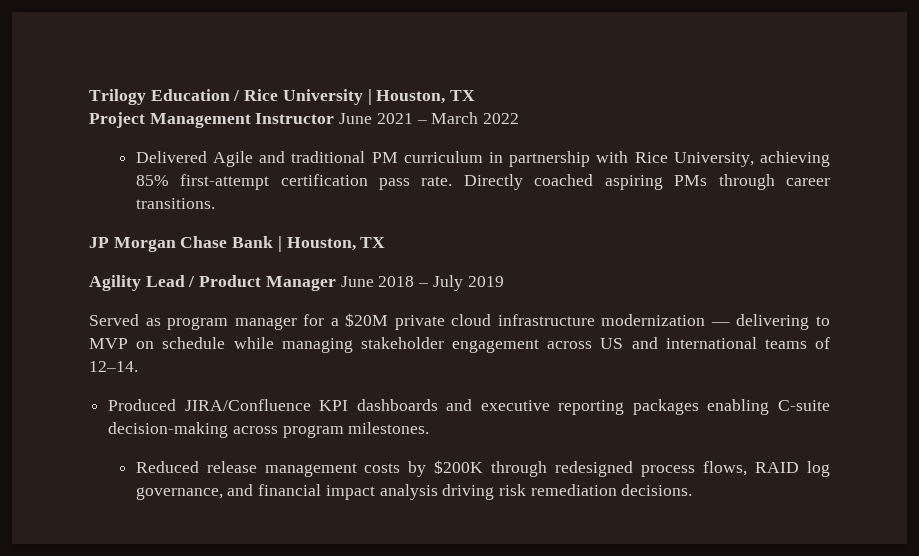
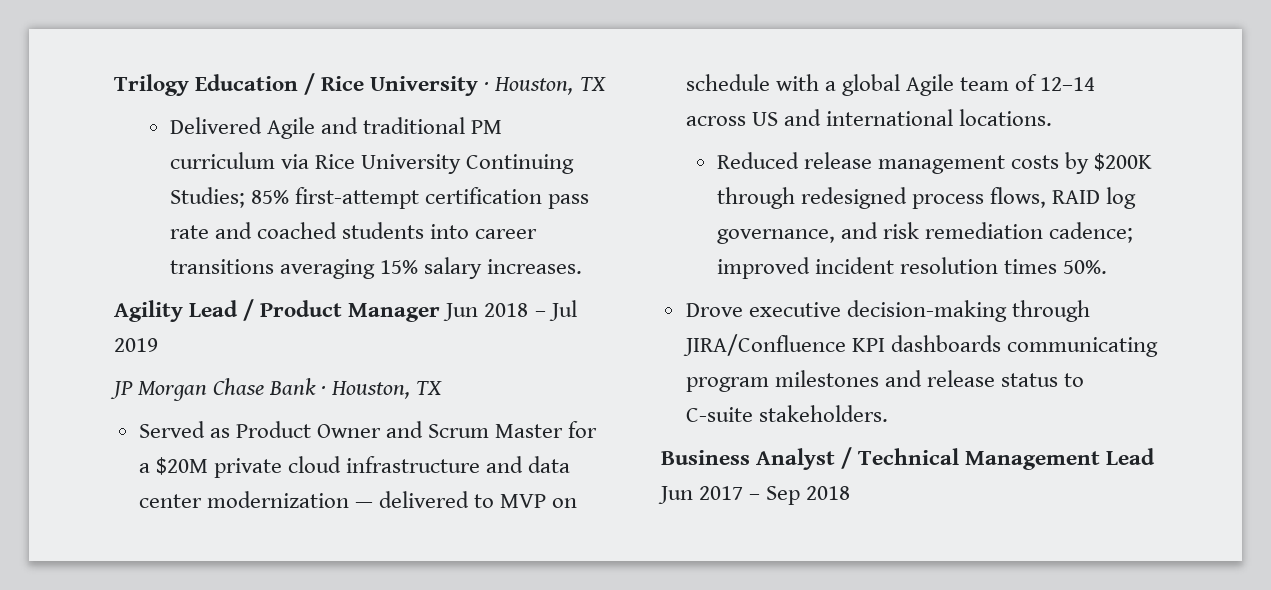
[367,89,476,105] [89,112,520,128] | Houston, TX // Project Management Instructor June 2021 – March 2022 -> [484,77,606,95] · Houston, TX
[488,151,830,167] [135,174,830,190] [135,198,215,209] [89,236,386,252] in partnership with Rice University, achieving 85% first-attempt certification pass rate. Directly coached aspiring PMs through career transitions. // JP Morgan Chase Bank | Houston, TX -> [280,154,575,174] [169,187,590,209] [169,222,538,239] [169,257,583,279] via Rice University Continuing Studies; 85% first-attempt certification pass rate and coached students into career transitions averaging 15% salary increases.
[340,276,374,287] June -> [443,303,479,321] Jun
[432,275,463,291] July -> [548,300,577,321] Jul
[89,314,297,330] Served as program manager -> [110,378,443,401] [138,421,564,438] JP Morgan Chase Bank · Houston, TX // Served as Product Owner and Scrum Master
(595, 320) none -> [486,456,571,473] [138,494,202,508] and data center
[736,314,810,330] delivering -> [378,491,469,508] delivered
[233,337,830,353] [89,361,138,372] [108,399,831,415] [108,422,430,438] while managing stakeholder engagement across US and international teams of 12–14. // Produced JIRA/Confluence KPI dashboards and executive reporting packages enabling C-suite decision-making across program milestones. -> [775,74,1096,96] [685,109,1053,126] with a global Agile team of 12–14 across US and international locations.
[258,484,693,500] financial impact analysis driving risk remediation decisions. -> [882,222,1134,243] [716,257,1108,279] [685,300,1090,322] [682,334,1158,357] [685,370,1085,392] [685,405,888,422] [661,447,1156,470] [658,486,851,505] risk remediation cadence; improved incident resolution times 50%. // Drove executive decision-making through JIRA/Confluence KPI dashboards communicating program milestones and release status to C-suite stakeholders. // Business Analyst / Technical Management Lead Jun 2017 – Sep 2018

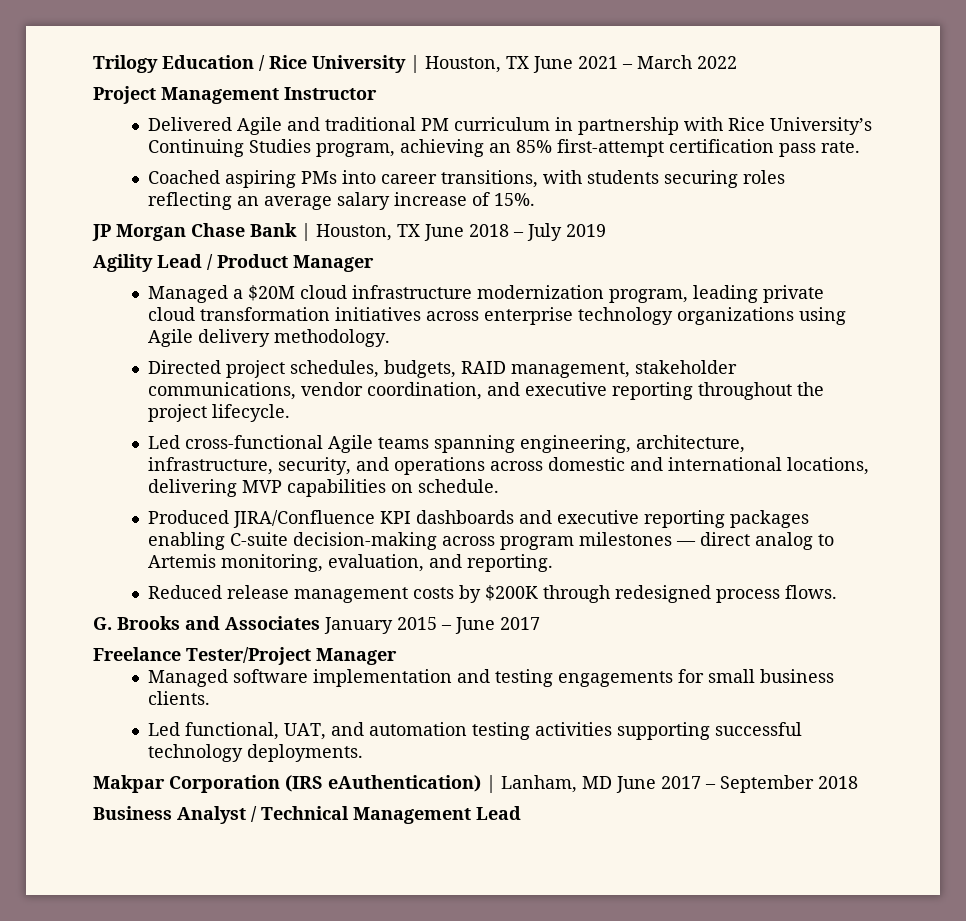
[484,77,606,95] · Houston, TX -> [410,55,737,73] [93,86,377,104] | Houston, TX June 2021 – March 2022 // Project Management Instructor
[280,154,575,174] [169,187,590,209] [169,222,538,239] [169,257,583,279] via Rice University Continuing Studies; 85% first-attempt certification pass rate and coached students into career transitions averaging 15% salary increases. -> [555,117,873,135] [148,139,861,157] [148,170,786,188] [148,192,536,210] [92,223,606,241] in partnership with Rice University’s Continuing Studies program, achieving an 85% first-attempt certification pass rate. // Coached aspiring PMs into career transitions, with students securing roles reflecting an average salary increase of 15%. // JP Morgan Chase Bank | Houston, TX June 2018 – July 2019
[443,300,577,321] [114,338,158,352] [110,378,443,401] [138,421,598,438] [138,456,571,478] [138,491,578,508] [685,74,1096,96] [685,109,1053,126] Jun 2018 – Jul 2019 // JP Morgan Chase Bank · Houston, TX // Served as Product Owner and Scrum Master for a $20M private cloud infrastructure and data center modernization — delivered to MVP on schedule with a global Agile team of 12–14 across US and international locations. -> [148,285,825,303] [148,307,847,325] [148,329,391,347] [148,360,738,378] [148,382,825,400] [148,404,291,422] [148,435,746,453] [148,457,870,475] [148,479,500,497] [148,510,810,528] [148,532,835,550] [148,554,554,572] // Managed a $20M cloud infrastructure modernization program, leading private cloud transformation initiatives across enterprise technology organizations using Agile delivery methodology. // Directed project schedules, budgets, RAID management, stakeholder communications, vendor coordination, and executive reporting throughout the project lifecycle. // Led cross-functional Agile teams spanning engineering, architecture, infrastructure, security, and operations across domestic and international locations, delivering MVP capabilities on schedule. // Produced JIRA/Confluence KPI dashboards and executive reporting packages enabling C-suite decision-making across program milestones — direct analog to Artemis monitoring, evaluation, and reporting.
[989,187,1137,209] [716,222,1134,244] [716,257,1108,279] [685,300,1090,322] [682,334,1158,357] [685,370,1085,392] [685,405,888,422] flows, RAID log governance, and risk remediation cadence; improved incident resolution times 50%. // Drove executive decision-making through JIRA/Confluence KPI dashboards communicating program milestones and release status to C-suite stakeholders. -> [785,585,838,599] [93,616,540,634] [93,647,397,665] [148,669,835,687] [148,691,211,705] [148,722,803,740] [148,744,364,762] [93,775,858,793] flows. // G. Brooks and Associates January 2015 – June 2017 // Freelance Tester/Project Manager // Managed software implementation and testing engagements for small business clients. // Led functional, UAT, and automation testing activities supporting successful technology deployments. // Makpar Corporation (IRS eAuthentication) | Lanham, MD June 2017 – September 2018
[658,486,851,505] Jun 2017 – Sep 2018 -> (521, 813) none

